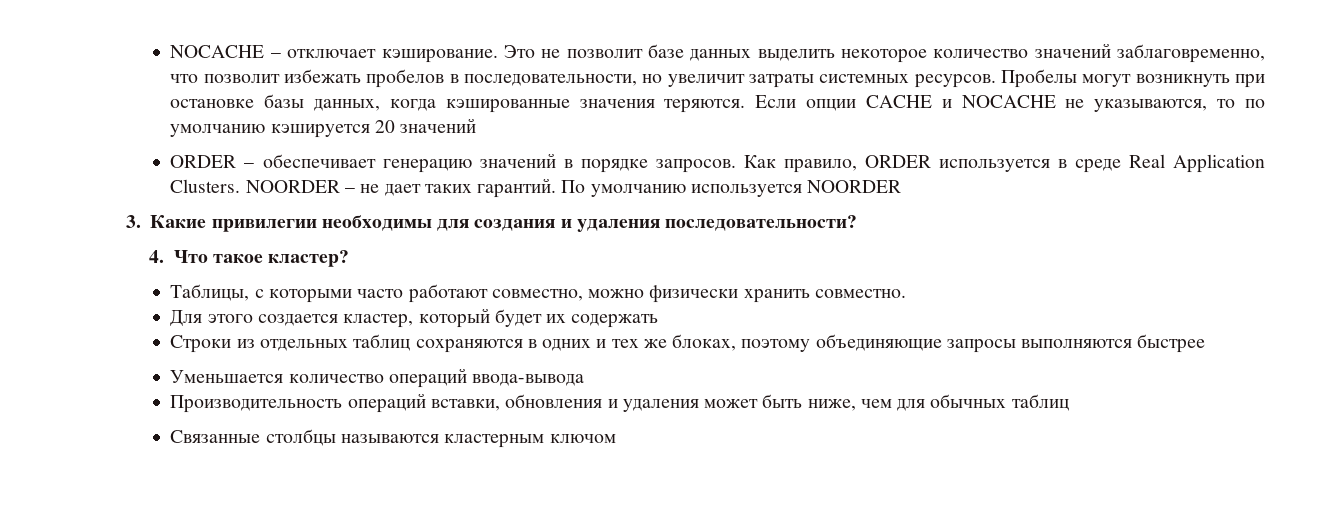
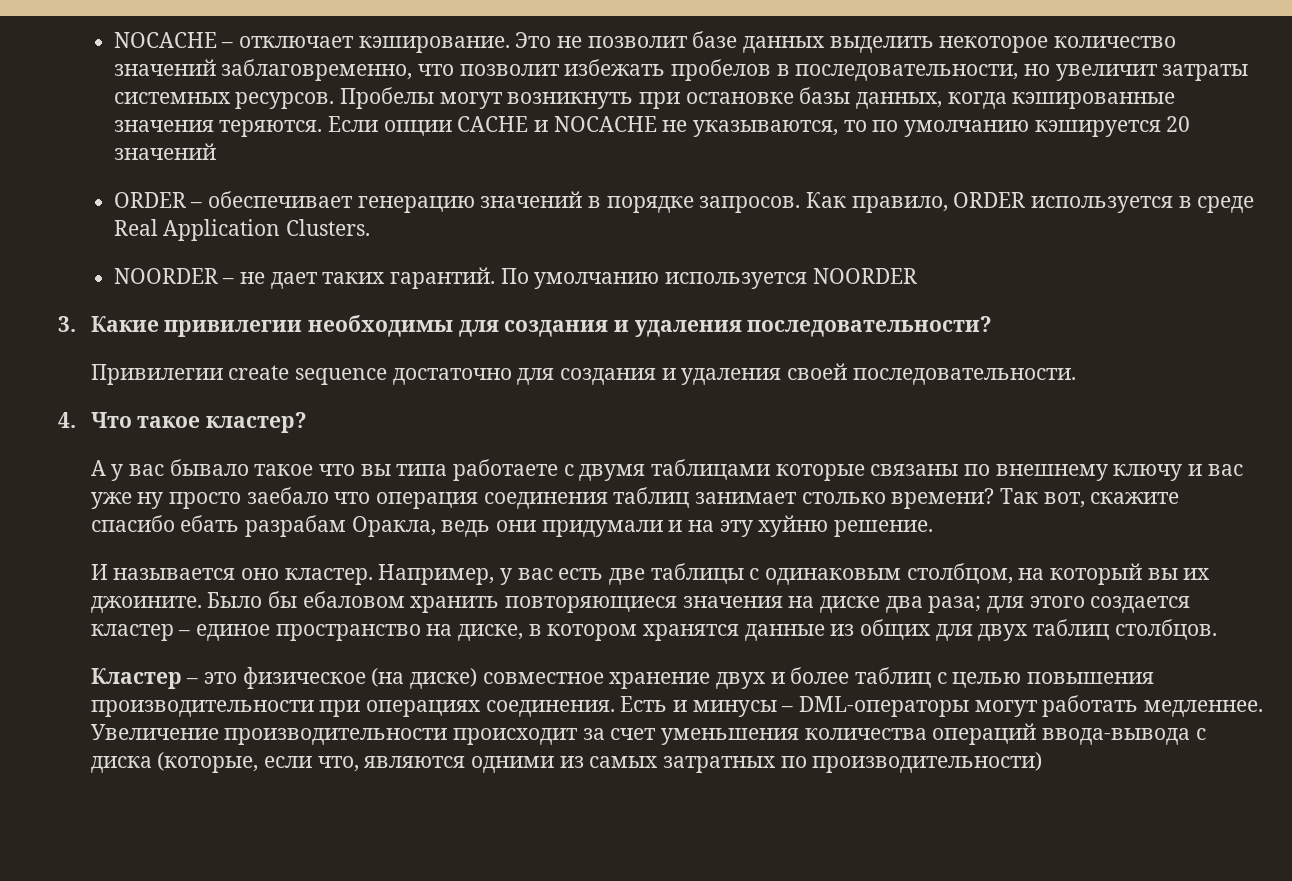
(241, 186) none -> (370, 227) //
[149,250,350,267] [170,284,906,303] [170,308,659,328] [170,334,1206,353] [170,368,585,388] [170,393,1069,413] [170,429,616,448] 4. Что такое кластер? // Таблицы, с которыми часто работают совместно, можно физически хранить совместно. // Для этого создается кластер, который будет их содержать // Строки из отдельных таблиц сохраняются в одних и тех же блоках, поэтому объединяющие запросы выполняются быстрее // Уменьшается количество операций ввода-вывода // Производительность операций вставки, обновления и удаления может быть ниже, чем для обычных таблиц // Связанные столбцы называются кластерным ключом -> [90,363,1076,385] [58,412,307,433] [90,459,1243,481] [90,487,1180,509] [90,515,933,537] [90,563,1211,585] [90,591,1191,613] [90,619,1217,641] [90,667,1154,689] [90,695,1263,717] [90,723,1206,745] [90,752,1043,773] Привилегии create sequence достаточно для создания и удаления своей последовательности. // 4. Что такое кластер? // А у вас бывало такое что вы типа работаете с двумя таблицами которые связаны по внешнему ключу и вас уже ну просто заебало что операция соединения таблиц занимает столько времени? Так вот, скажите спасибо ебать разрабам Оракла, ведь они придумали и на эту хуйню решение. // И называется оно кластер. Например, у вас есть две таблицы с одинаковым столбцом, на который вы их джоините. Было бы ебаловом хранить повторяющиеся значения на диске два раза; для этого создается кластер – единое пространство на диске, в котором хранятся данные из общих для двух таблиц столбцов. // Кластер – это физическое (на диске) совместное хранение двух и более таблиц с целью повышения производительности при операциях соединения. Есть и минусы – DML-операторы могут работать медленнее. Увеличение производительности происходит за счет уменьшения количества операций ввода-вывода с диска (которые, если что, являются одними из самых затратных по производительности)

